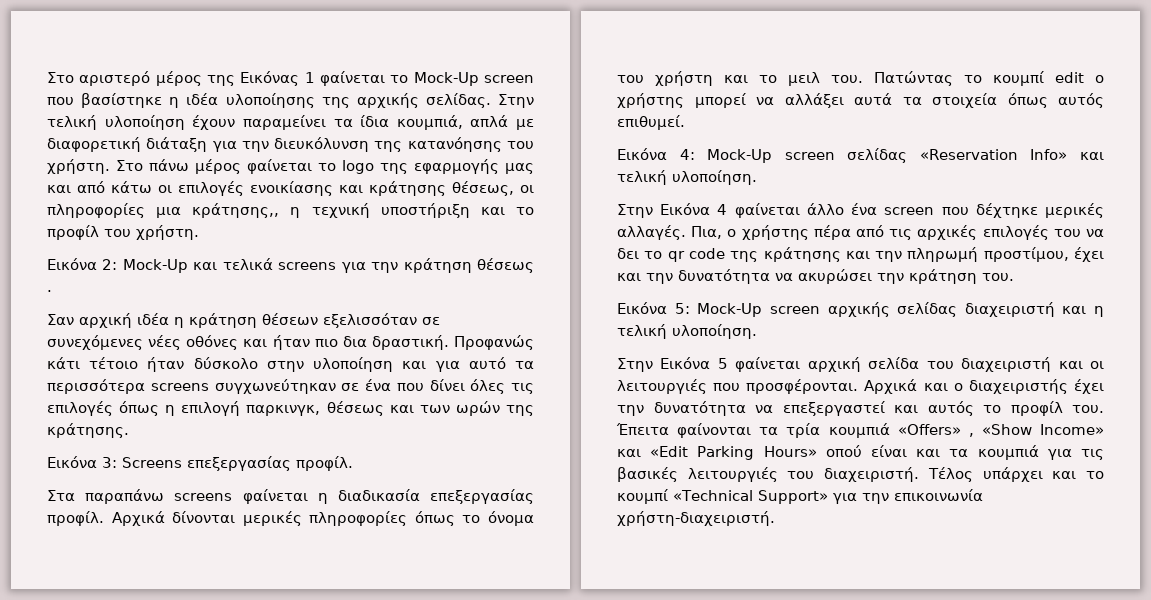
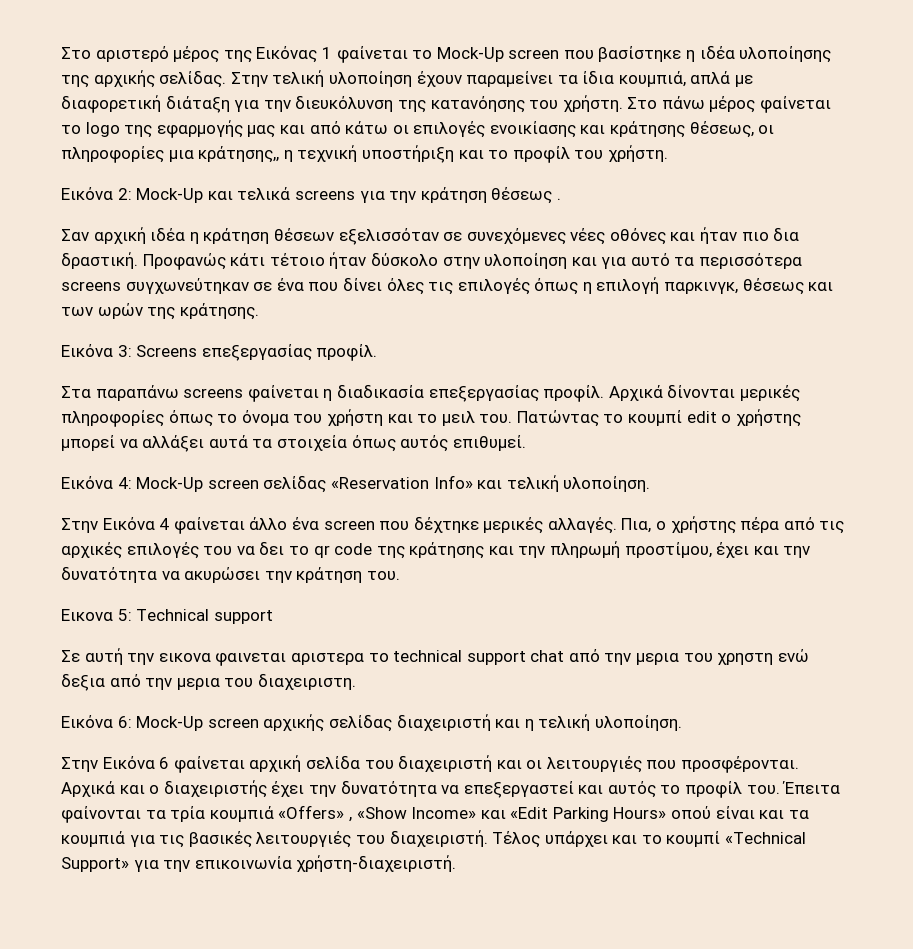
[617,302,690,314] // Εικόνα 5: -> [61,609,273,624] [61,648,809,666] [61,673,356,691] [61,715,132,728] // Εικονα 5: Technical support // Σε αυτή την εικονα φαινεται αριστερα το technical support chat από την μερια του χρηστη ενώ δεξια από την μερια του διαχειριστη. // Εικόνα 6:
[717,358,728,369] 5 -> [159,757,170,769] 6

